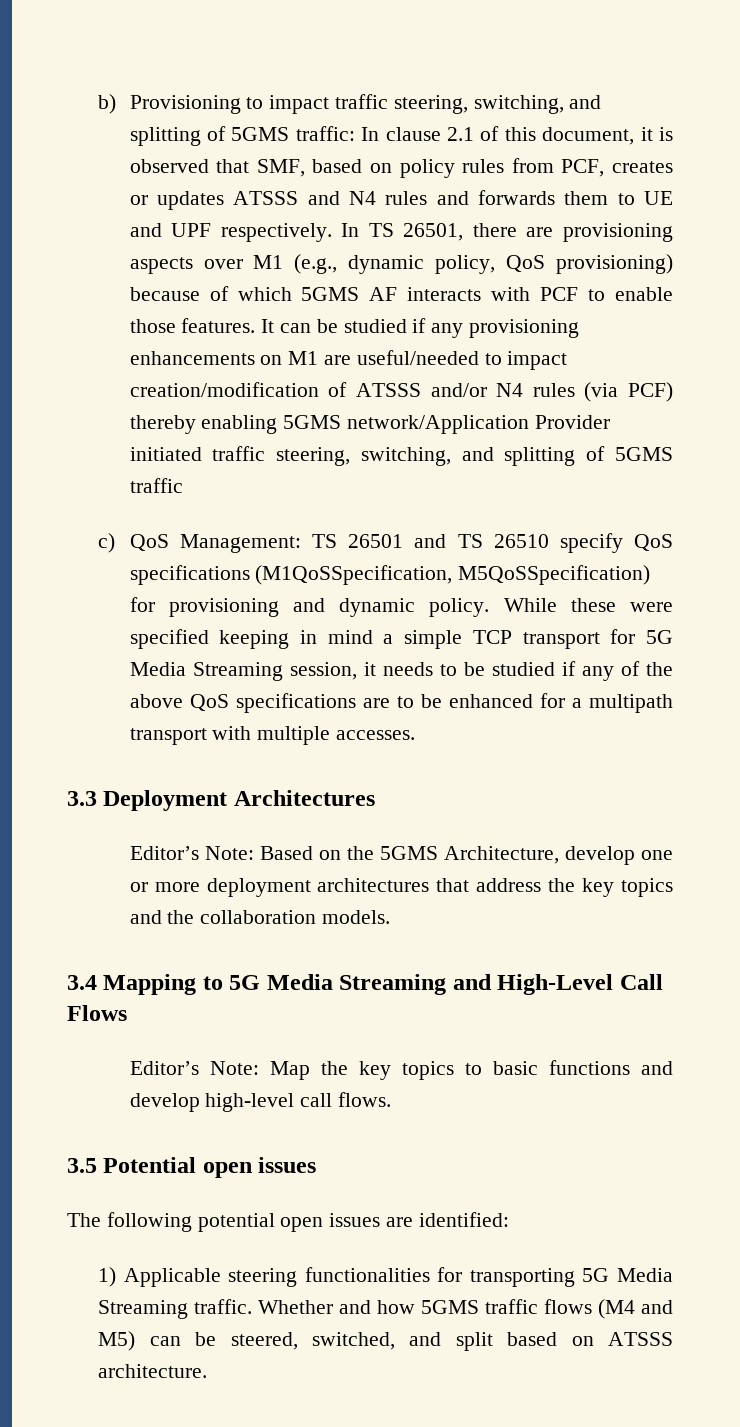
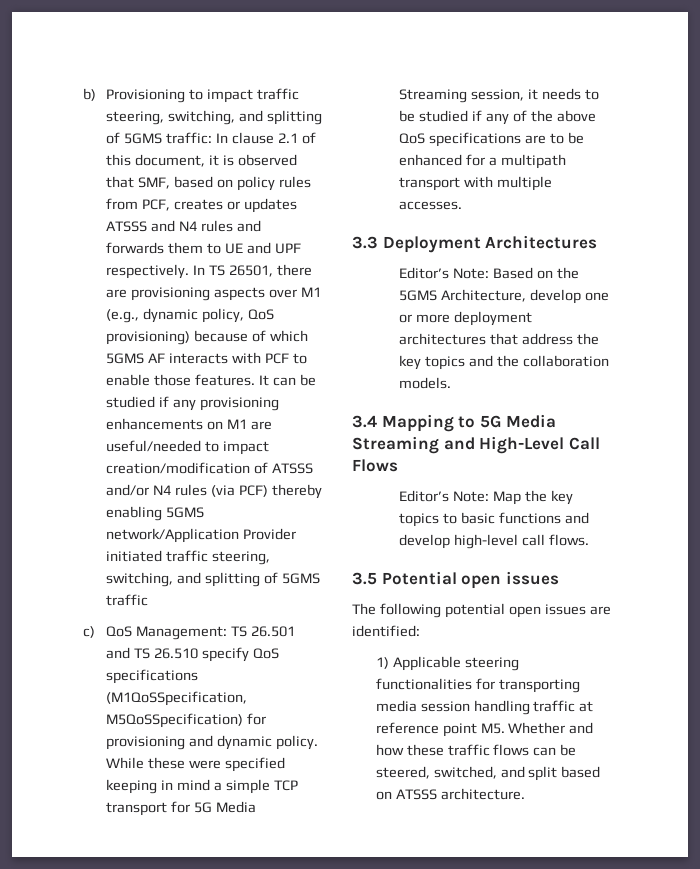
[348,534,404,548] 26501 -> [251,626,296,637] 26.501
[493,534,549,548] 26510 -> [154,648,199,659] 26.510
[582,1268,673,1282] [98,1299,253,1319] 5G Media Streaming traffic. -> [375,700,594,715] [375,722,505,737] media session handling traffic at reference point M5.
[421,1300,480,1314] 5GMS -> [406,744,444,756] these
[598,1299,674,1319] [98,1331,136,1351] (M4 and M5) -> (530, 750) none

